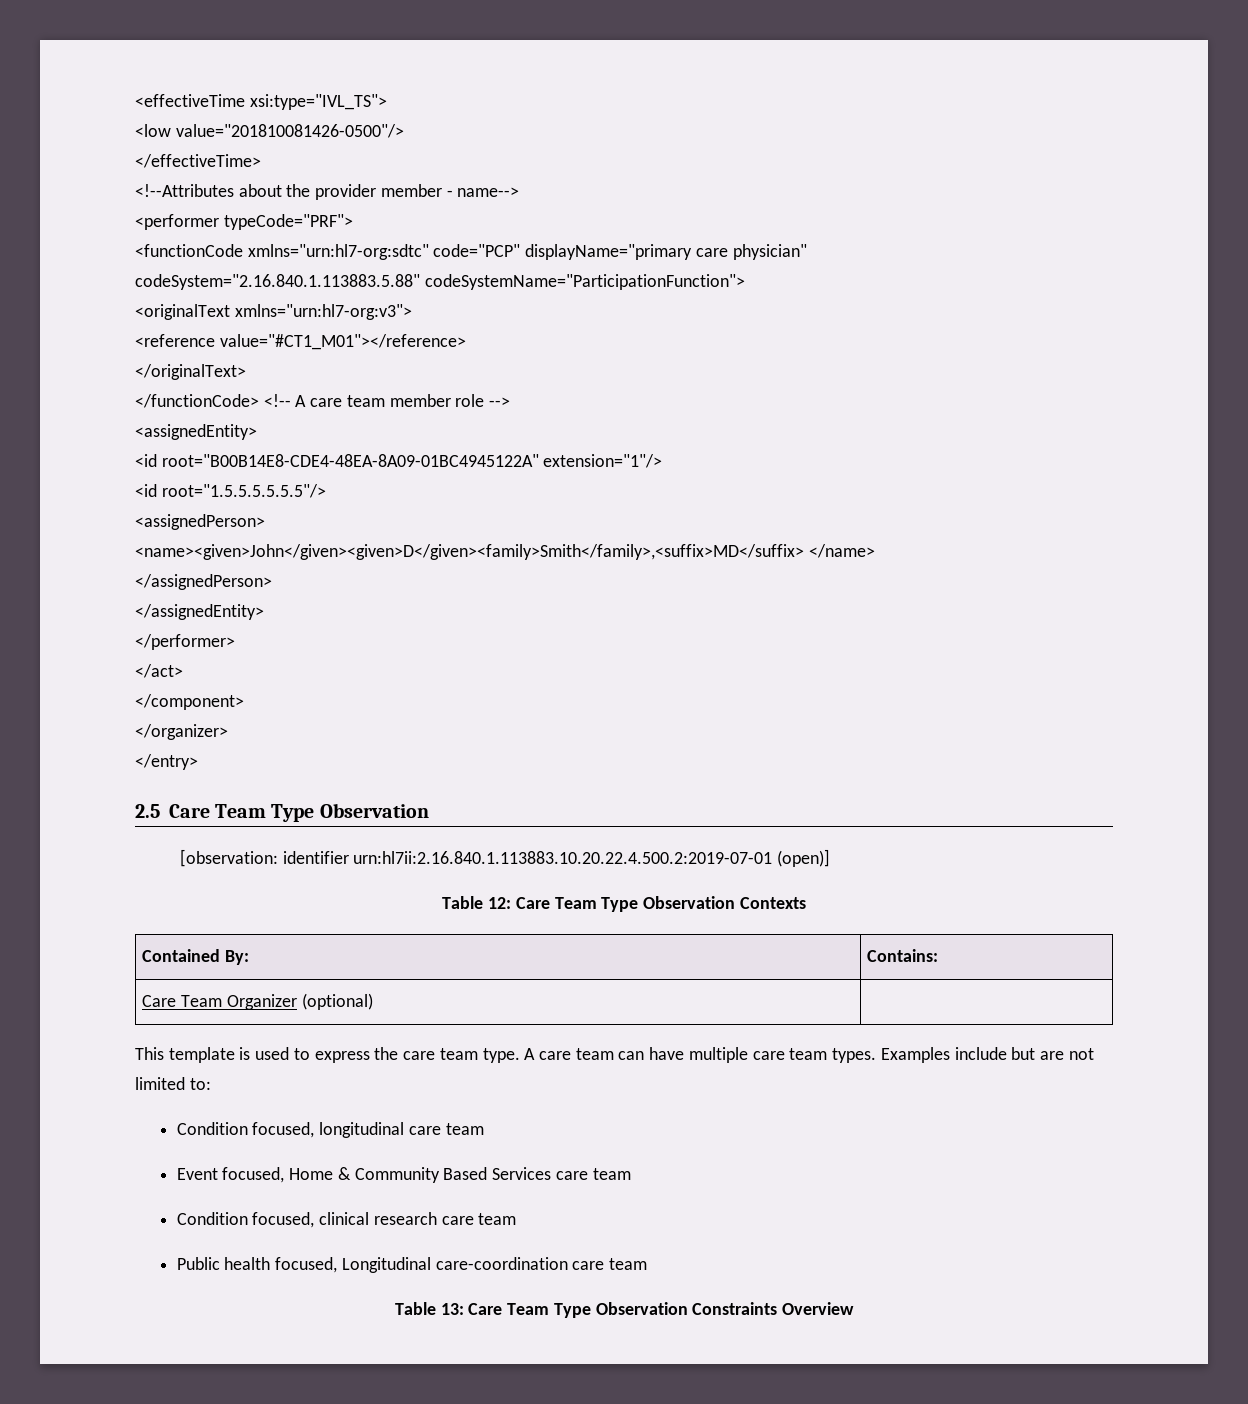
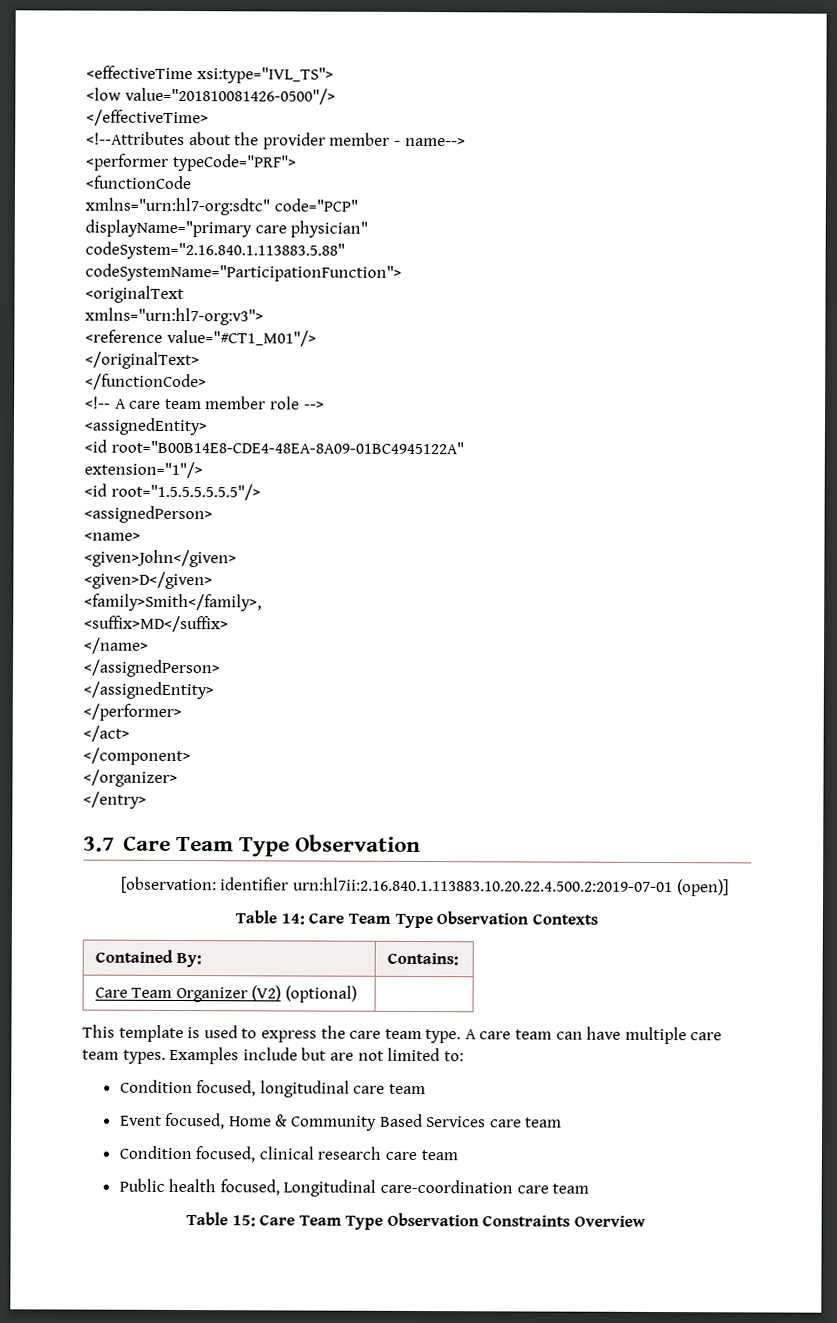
(243, 250) none -> (192, 182) //
(521, 250) none -> (358, 205) //
(420, 282) none -> (345, 250) //
(230, 312) none -> (184, 294) //
[219,334,466,350] value="#CT1_M01"></reference> -> [166,329,317,347] value="#CT1_M01"/>
(259, 401) none -> (207, 382) //
(539, 460) none -> (464, 447) //
[135,544,804,560] <name><given>John</given><given>D</given><family>Smith</family>,<suffix>MD</suffix> -> [84,532,141,541] [84,549,237,568] [84,571,213,590] [84,593,262,612] [84,615,229,633] <name> // <given>John</given> // <given>D</given> // <family>Smith</family>, // <suffix>MD</suffix> //
[135,804,160,818] 2.5 -> [83,836,115,852] 3.7
[488,897,512,909] 12: -> [280,913,305,925] 14:
(297, 1002) none -> [251,985,282,1002] (V2)
[440,1303,464,1315] 13: -> [231,1215,256,1227] 15:

